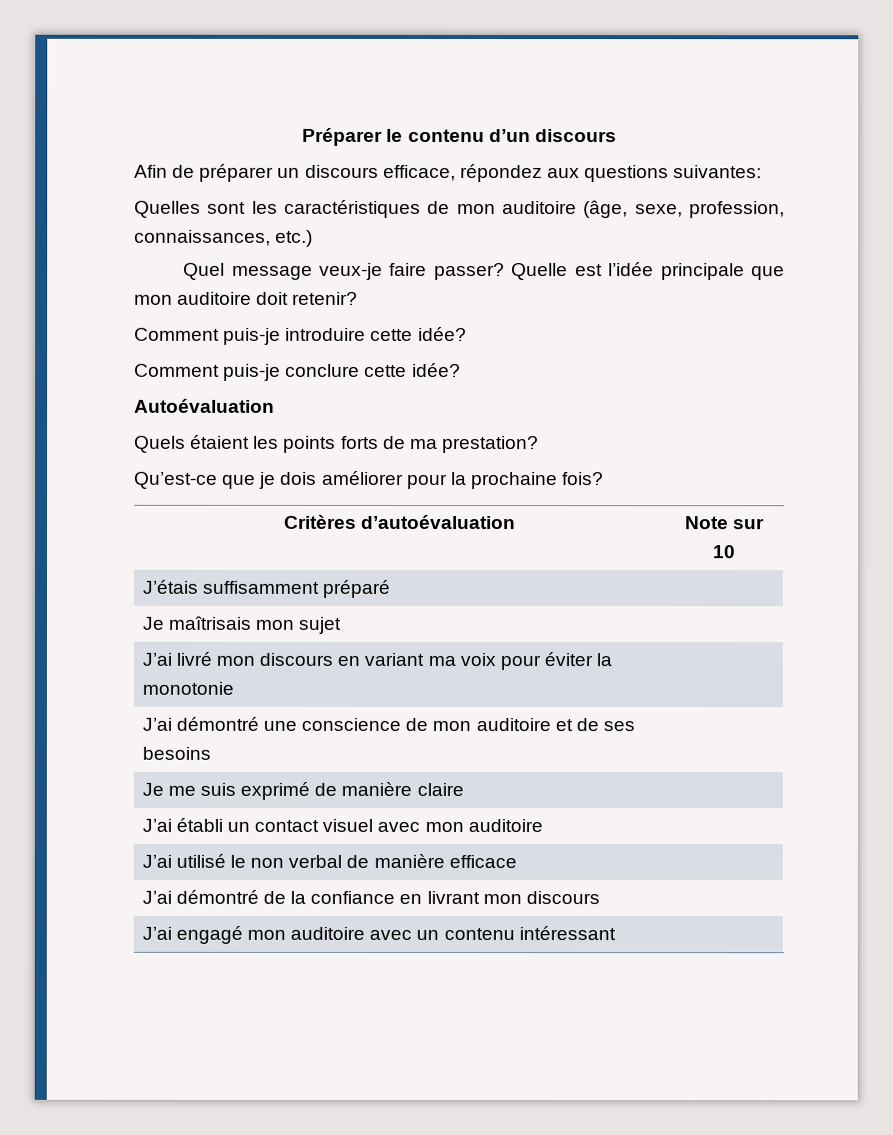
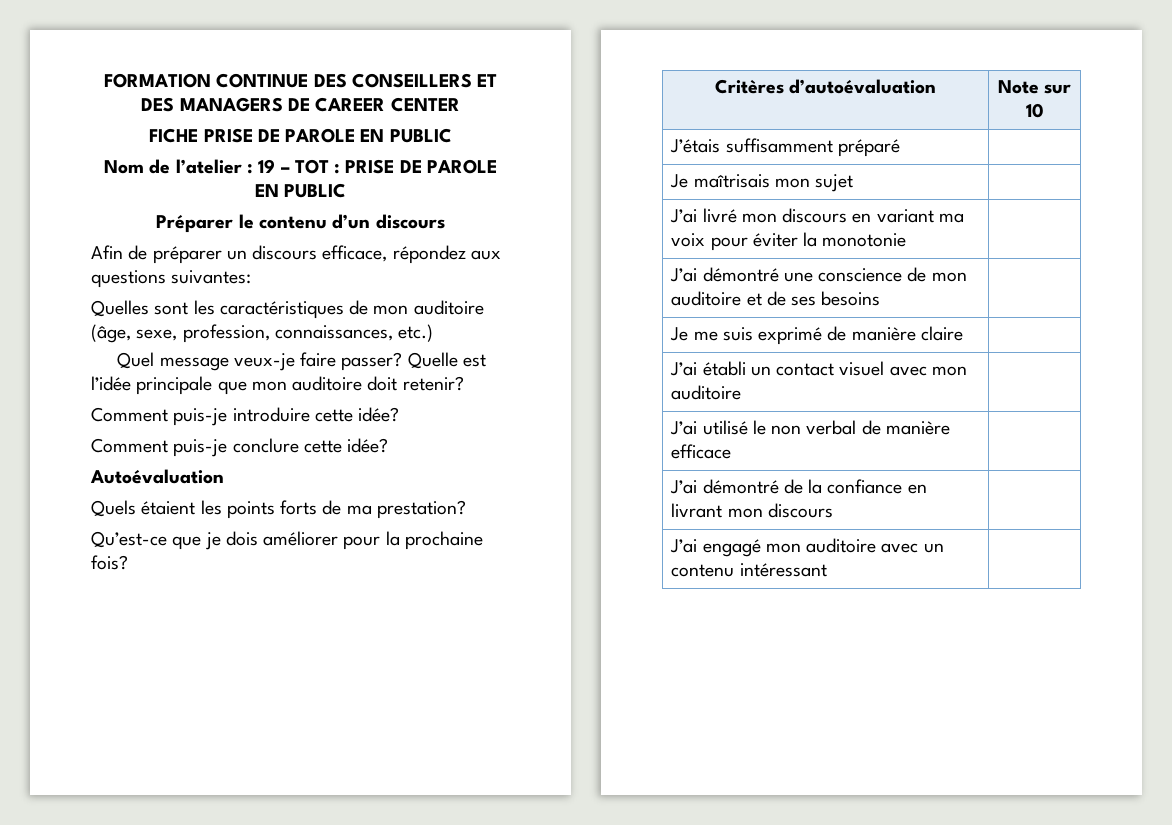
(302, 136) none -> [103,73,498,88] [141,97,460,112] [149,128,452,143] [104,159,497,174] [254,183,347,198] FORMATION CONTINUE DES CONSEILLERS ET DES MANAGERS DE CAREER CENTER // FICHE PRISE DE PAROLE EN PUBLIC // Nom de l’atelier : 19 – TOT : PRISE DE PAROLE EN PUBLIC //

